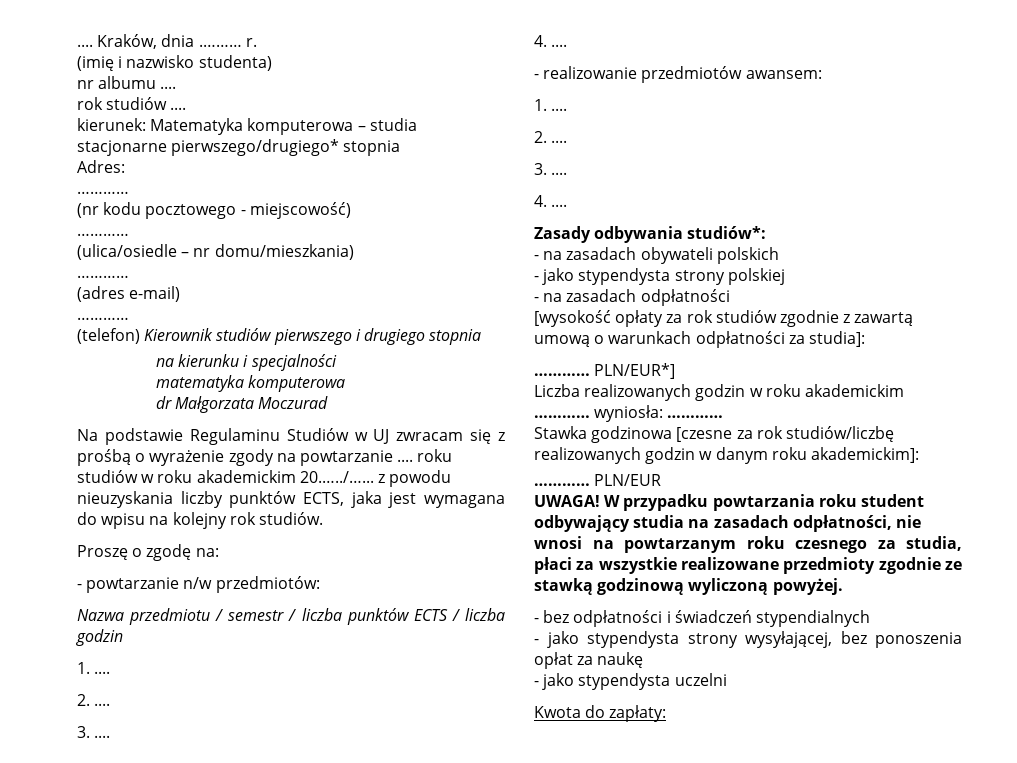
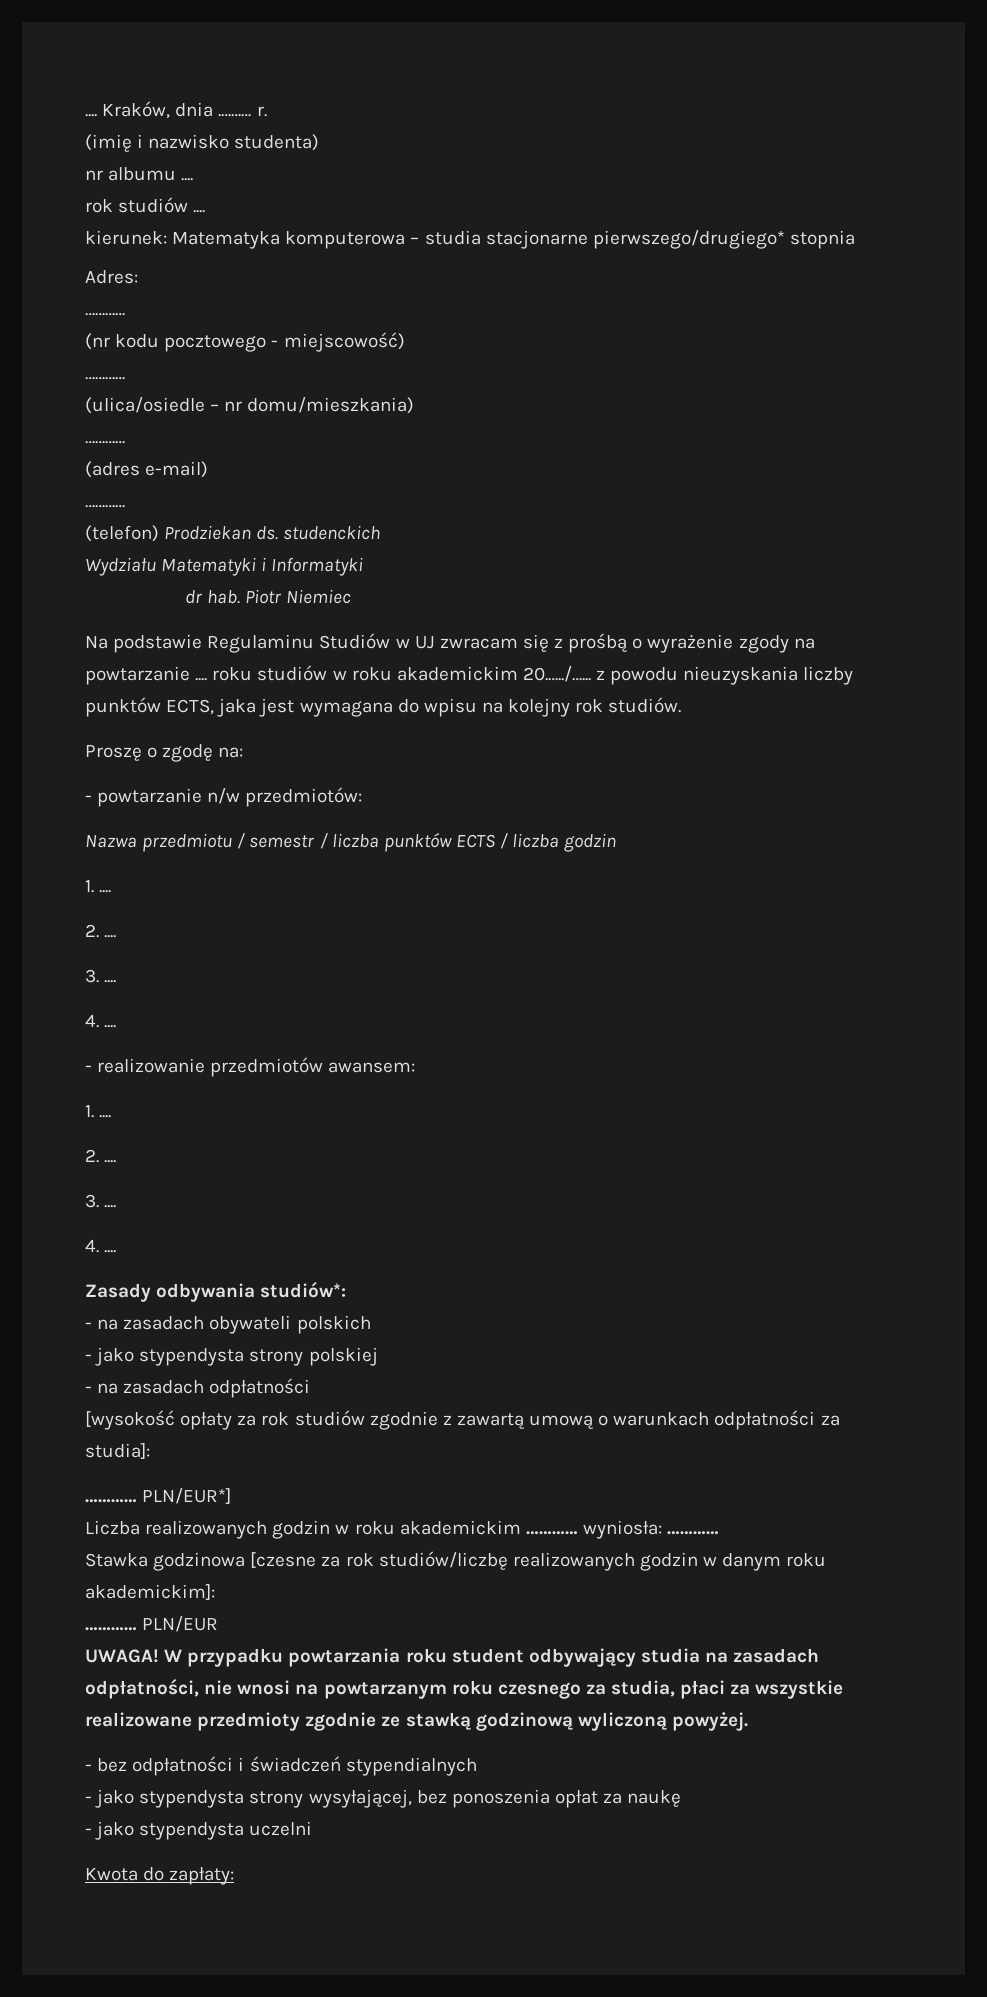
[144,328,482,345] [156,354,337,371] [156,375,346,392] [156,396,329,413] Kierownik studiów pierwszego i drugiego stopnia // na kierunku i specjalności // matematyka komputerowa // dr Małgorzata Moczurad -> [164,525,381,540] [85,557,364,576] [184,589,352,604] Prodziekan ds. studenckich // Wydziału Matematyki i Informatyki // dr hab. Piotr Niemiec

